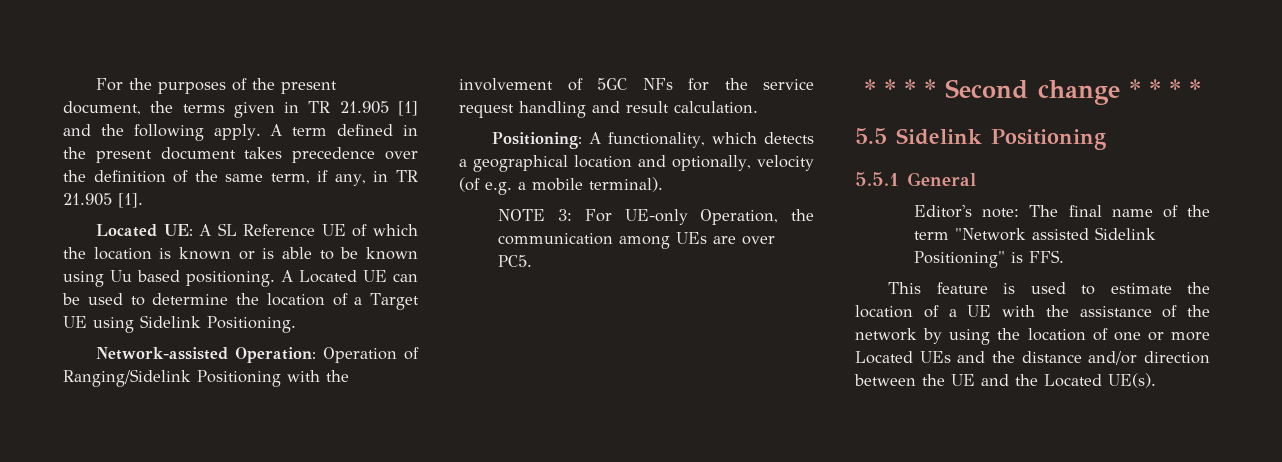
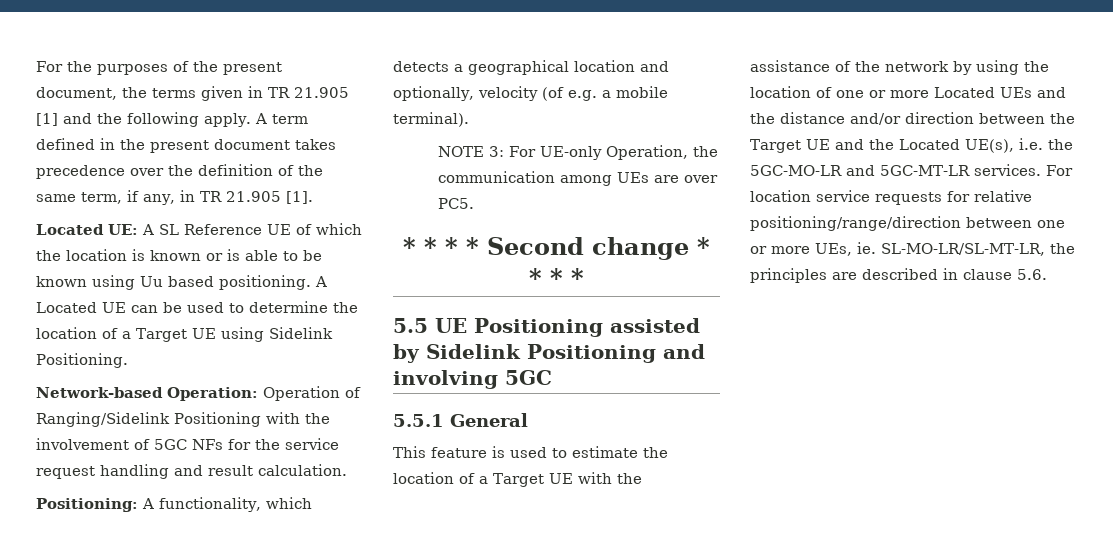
[96,347,229,360] Network-assisted -> [36,387,163,398] Network-based
(887, 136) none -> [435,318,700,337] [393,344,420,363] UE Positioning assisted by
(1106, 139) none -> [663,344,705,359] [393,370,552,389] and involving 5GC
[913,205,1210,218] [913,227,1156,241] [913,250,1064,268] // Editor's note: The final name of the term "Network assisted Sidelink Positioning" is FFS. -> (528, 420) none
(957, 313) none -> [493,473,544,487] Target
(945, 380) none -> [750,139,801,153] Target
[1108,373,1156,388] UE(s). -> [964,138,1073,153] [750,164,1073,176] [750,190,1032,205] [750,216,1065,231] [750,242,1075,256] [750,268,1047,283] UE(s), i.e. the 5GC-MO-LR and 5GC-MT-LR services. For location service requests for relative positioning/range/direction between one or more UEs, ie. SL-MO-LR/SL-MT-LR, the principles are described in clause 5.6.

